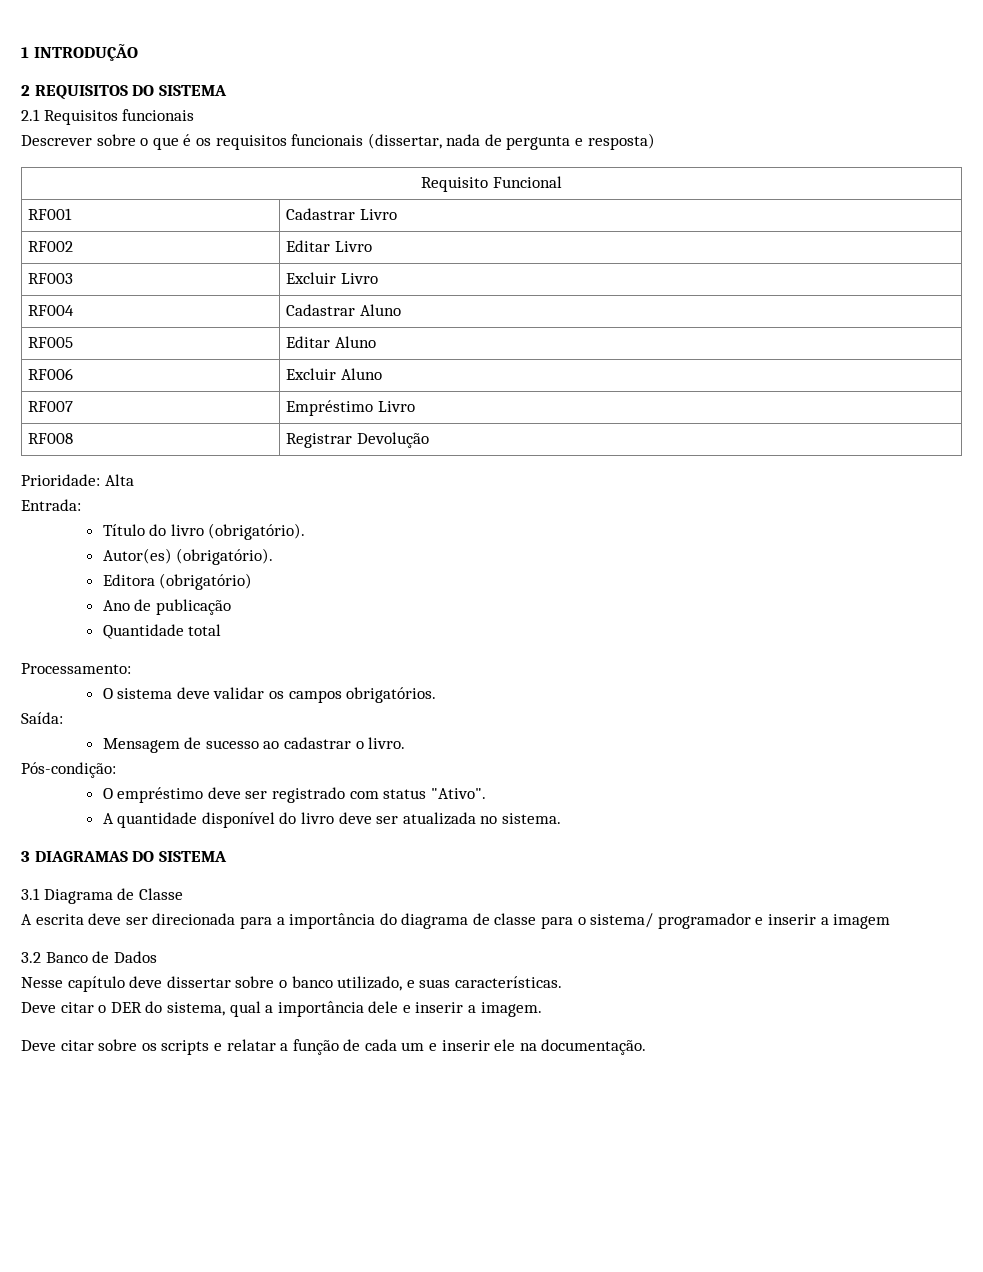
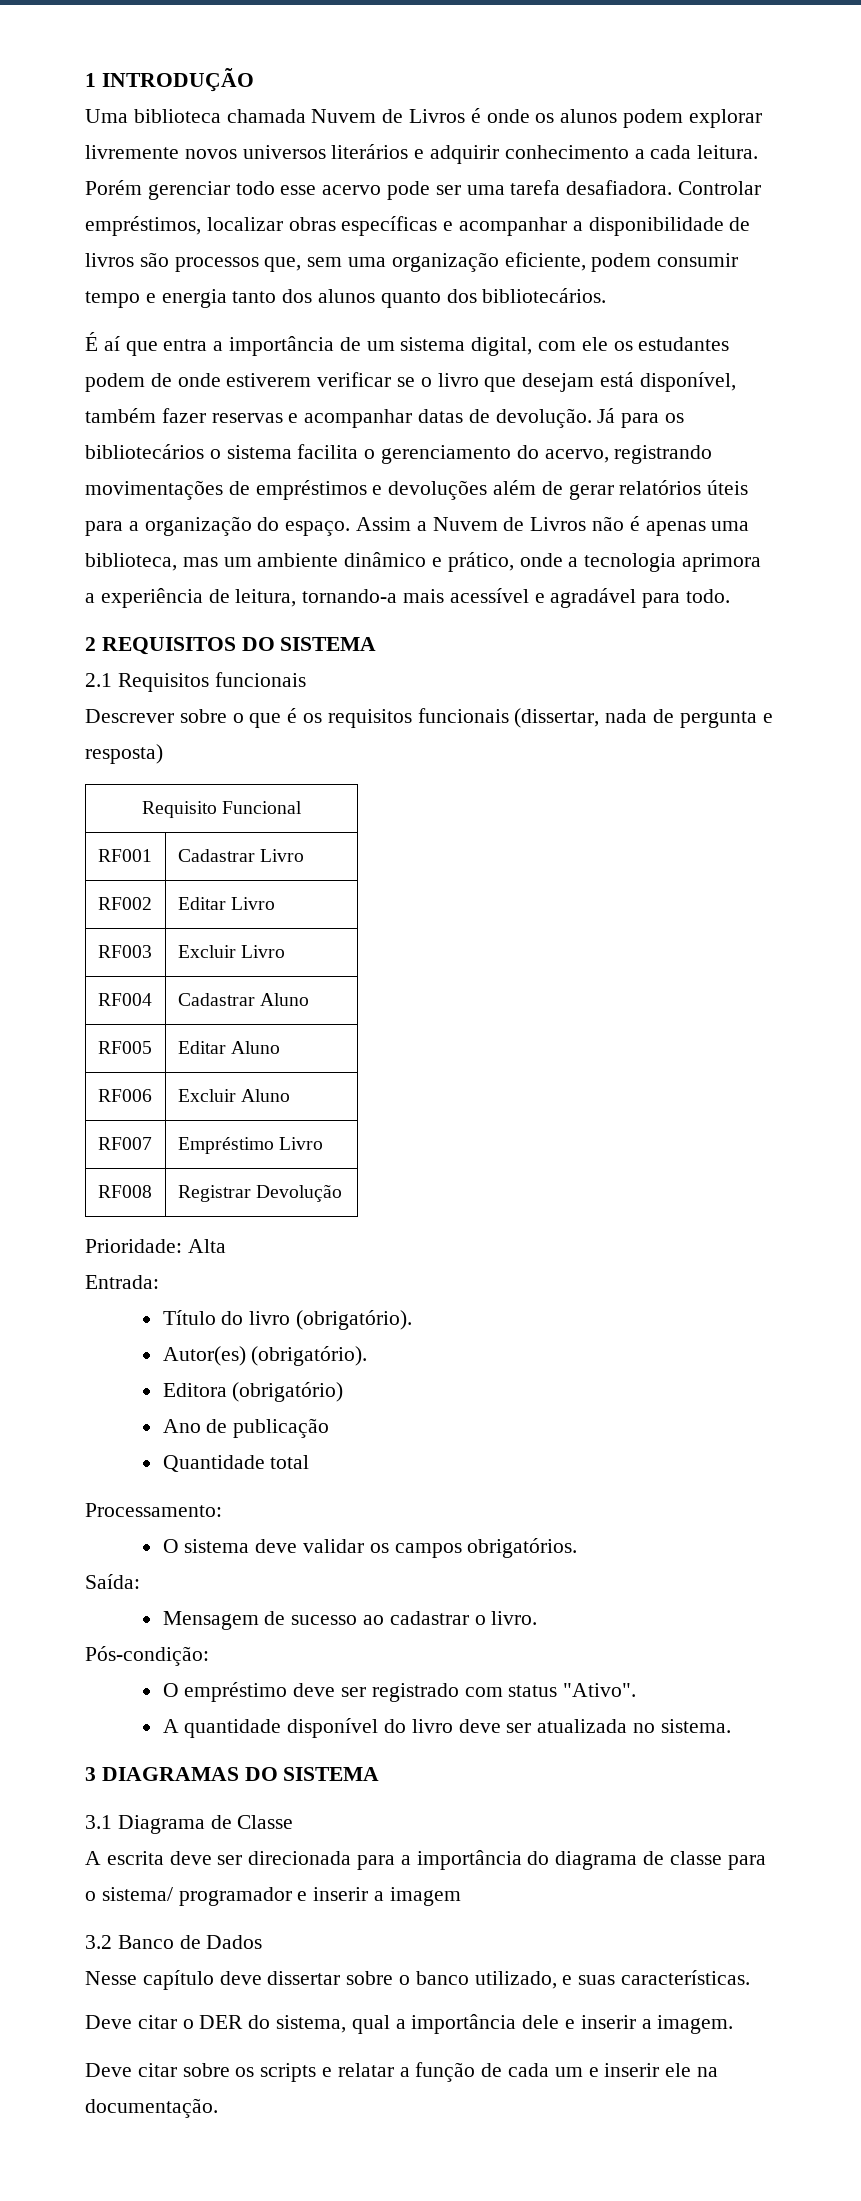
(138, 52) none -> [85,108,762,128] [85,144,759,164] [85,180,762,200] [85,216,751,236] [85,252,739,272] [85,288,607,308] [85,332,730,356] [85,372,736,392] [85,408,685,428] [85,444,713,464] [85,480,749,500] [85,516,750,536] [85,552,762,572] [85,588,731,608] // Uma biblioteca chamada Nuvem de Livros é onde os alunos podem explorar livremente novos universos literários e adquirir conhecimento a cada leitura. Porém gerenciar todo esse acervo pode ser uma tarefa desafiadora. Controlar empréstimos, localizar obras específicas e acompanhar a disponibilidade de livros são processos que, sem uma organização eficiente, podem consumir tempo e energia tanto dos alunos quanto dos bibliotecários. // É aí que entra a importância de um sistema digital, com ele os estudantes podem de onde estiverem verificar se o livro que desejam está disponível, também fazer reservas e acompanhar datas de devolução. Já para os bibliotecários o sistema facilita o gerenciamento do acervo, registrando movimentações de empréstimos e devoluções além de gerar relatórios úteis para a organização do espaço. Assim a Nuvem de Livros não é apenas uma biblioteca, mas um ambiente dinâmico e prático, onde a tecnologia aprimora a experiência de leitura, tornando-a mais acessível e agradável para todo.

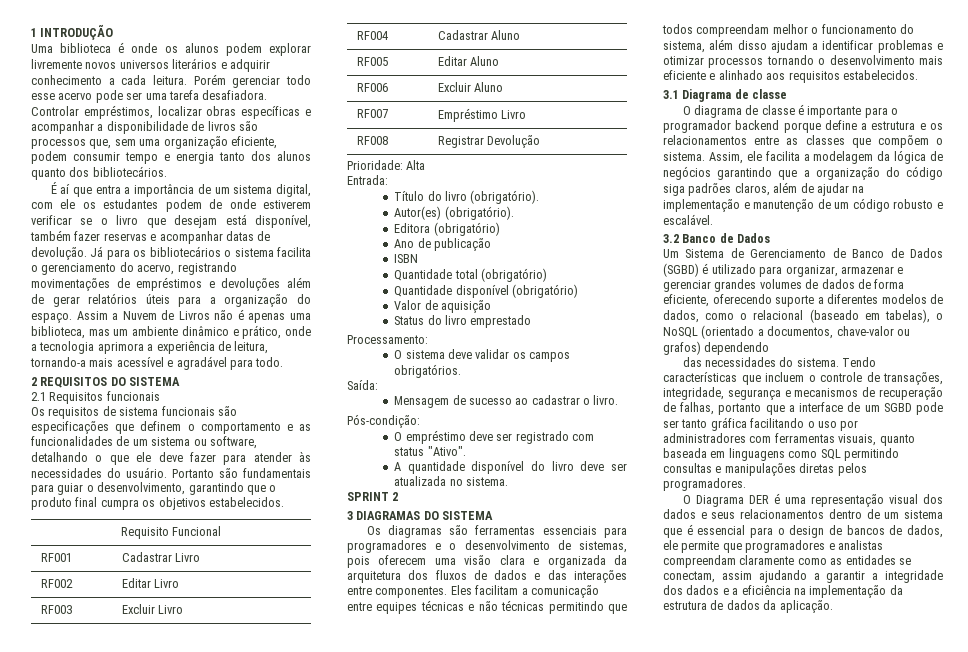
[226,109,466,123] chamada Nuvem de Livros -> (112, 48) none
[85,708,773,728] [85,744,163,764] Descrever sobre o que é os requisitos funcionais (dissertar, nada de pergunta e resposta) -> [31,406,237,419] [31,421,311,434] [31,436,257,449] [31,451,311,465] [31,467,311,478] [31,482,277,495] [31,497,284,510] Os requisitos de sistema funcionais são especificações que definem o comportamento e as funcionalidades de um sistema ou software, detalhando o que ele deve fazer para atender às necessidades do usuário. Portanto são fundamentais para guiar o desenvolvimento, garantindo que o produto final cumpra os objetivos estabelecidos.
(330, 1428) none -> [394,254,419,263] // ISBN
(310, 1462) none -> [480,268,547,282] [394,284,578,298] [394,300,491,313] [394,315,532,328] (obrigatório) // Quantidade disponível (obrigatório) // Valor de aquisição // Status do livro emprestado
(731, 1726) none -> [347,492,399,501] // SPRINT 2
[85,1815,294,1834] [85,1850,766,1870] [85,1887,461,1906] [85,1935,263,1949] [85,1970,751,1990] [85,2014,734,2034] [85,2062,719,2082] [85,2098,218,2118] 3.1 Diagrama de Classe // A escrita deve ser direcionada para a importância do diagrama de classe para o sistema/ programador e inserir a imagem // 3.2 Banco de Dados // Nesse capítulo deve dissertar sobre o banco utilizado, e suas características. // Deve citar o DER do sistema, qual a importância dele e inserir a imagem. // Deve citar sobre os scripts e relatar a função de cada um e inserir ele na documentação. -> [366,525,627,538] [347,540,627,553] [347,555,627,568] [347,570,627,583] [347,585,599,598] [347,600,627,614] [662,24,914,37] [663,39,943,53] [663,55,943,68] [663,70,918,83] [663,89,788,102] [682,104,899,118] [663,120,943,133] [663,135,943,148] [663,150,943,164] [663,166,943,180] [663,182,865,196] [663,198,943,212] [663,214,713,225] [663,233,771,243] [663,248,943,258] [663,263,904,277] [663,279,905,292] [663,294,943,307] [663,309,943,323] [663,325,910,339] [663,341,770,355] [682,357,877,367] [663,372,943,385] [663,387,943,400] [663,402,943,415] [663,417,859,431] [663,433,915,446] [663,448,899,461] [663,463,867,476] [663,478,746,491] [682,493,943,507] [663,509,943,519] [663,524,943,538] [663,540,883,553] [663,555,911,568] [663,570,943,583] [663,585,903,598] [663,600,833,613] Os diagramas são ferramentas essenciais para programadores e o desenvolvimento de sistemas, pois oferecem uma visão clara e organizada da arquitetura dos fluxos de dados e das interações entre componentes. Eles facilitam a comunicação entre equipes técnicas e não técnicas permitindo que todos compreendam melhor o funcionamento do sistema, além disso ajudam a identificar problemas e otimizar processos tornando o desenvolvimento mais eficiente e alinhado aos requisitos estabelecidos. // 3.1 Diagrama de classe // O diagrama de classe é importante para o programador backend porque define a estrutura e os relacionamentos entre as classes que compõem o sistema. Assim, ele facilita a modelagem da lógica de negócios garantindo que a organização do código siga padrões claros, além de ajudar na implementação e manutenção de um código robusto e escalável. // 3.2 Banco de Dados // Um Sistema de Gerenciamento de Banco de Dados (SGBD) é utilizado para organizar, armazenar e gerenciar grandes volumes de dados de forma eficiente, oferecendo suporte a diferentes modelos de dados, como o relacional (baseado em tabelas), o NoSQL (orientado a documentos, chave-valor ou grafos) dependendo // das necessidades do sistema. Tendo características que incluem o controle de transações, integridade, segurança e mecanismos de recuperação de falhas, portanto que a interface de um SGBD pode ser tanto gráfica facilitando o uso por administradores com ferramentas visuais, quanto baseada em linguagens como SQL permitindo consultas e manipulações diretas pelos programadores. // O Diagrama DER é uma representação visual dos dados e seus relacionamentos dentro de um sistema que é essencial para o design de bancos de dados, ele permite que programadores e analistas compreendam claramente como as entidades se conectam, assim ajudando a garantir a integridade dos dados e a eficiência na implementação da estrutura de dados da aplicação.

